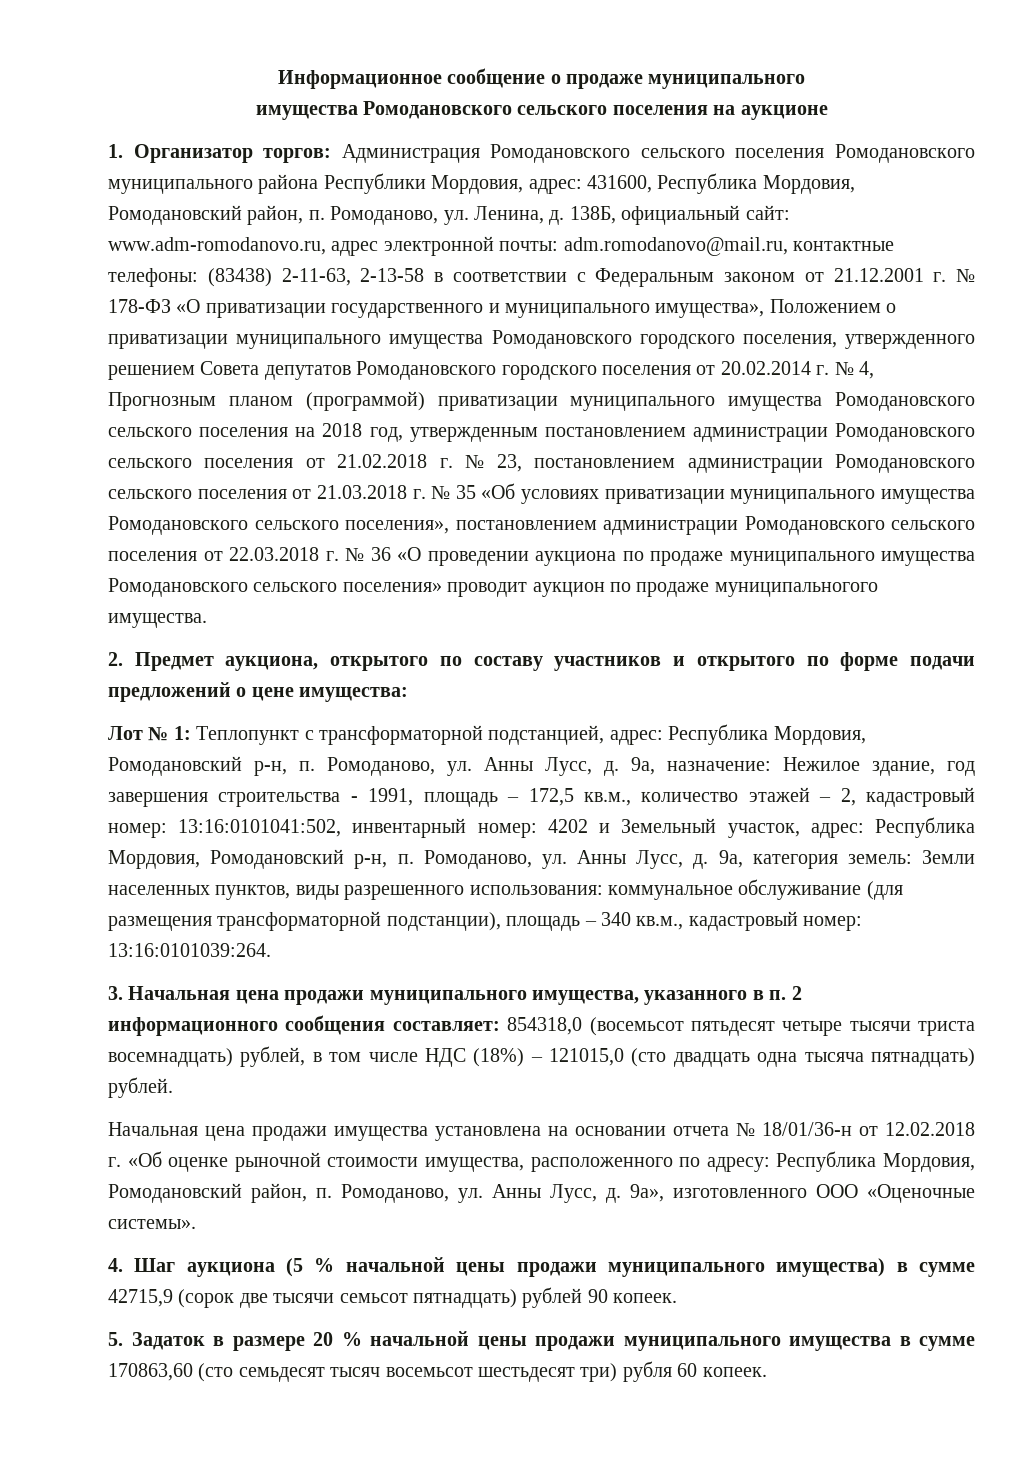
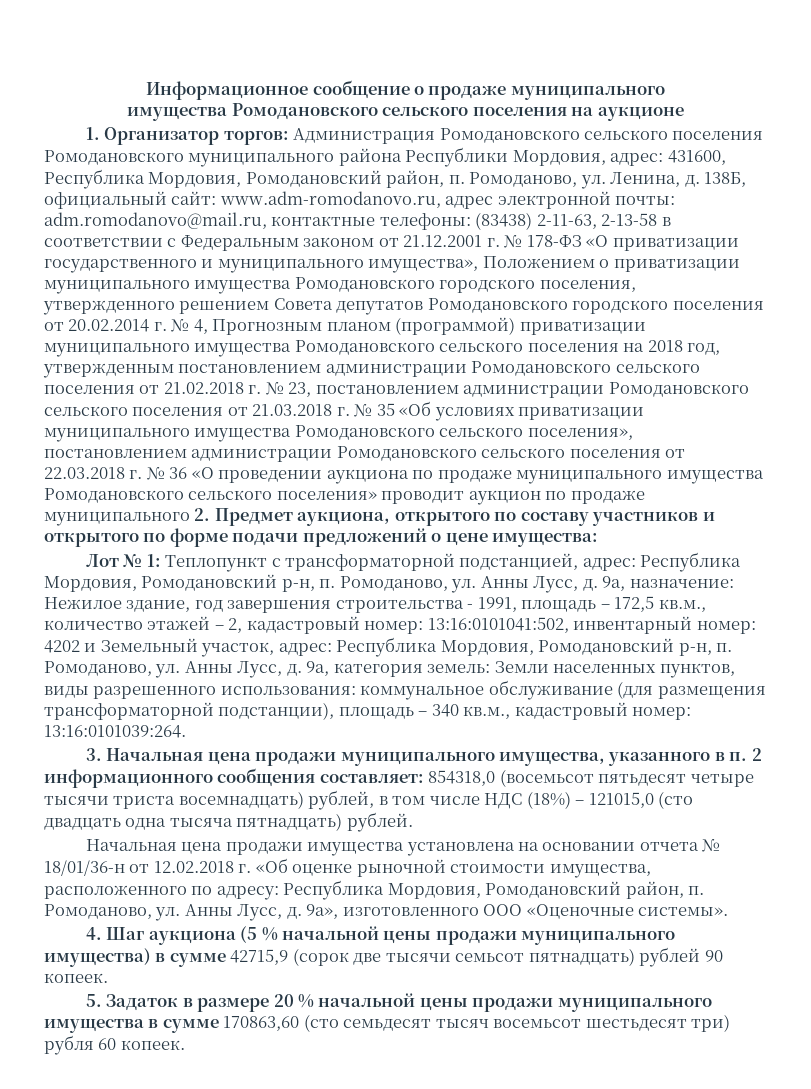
[714,582,878,597] [108,613,207,628] муниципальногого имущества. // -> [44,512,190,526] муниципального

